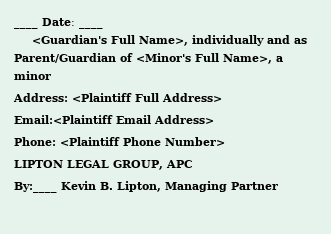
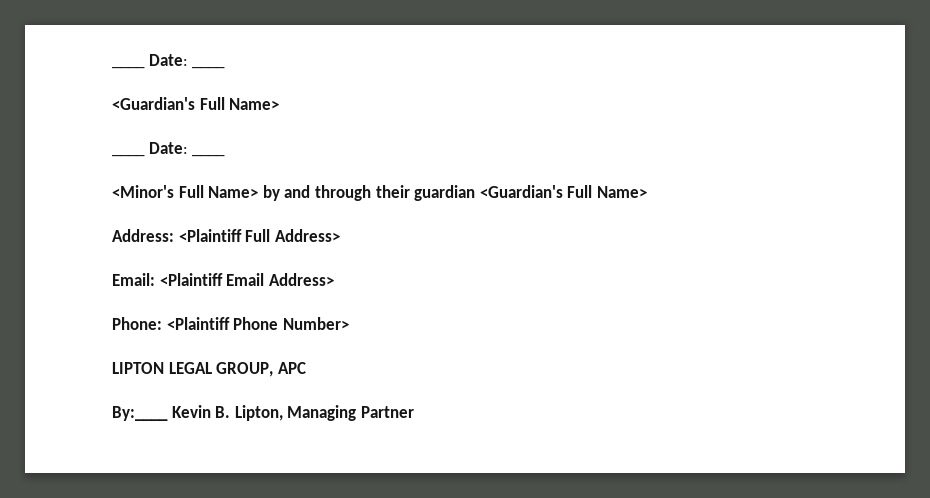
[139,35,308,46] [14,53,283,64] [14,71,51,80] Name>, individually and as Parent/Guardian of <Minor's Full Name>, a minor -> [229,98,280,110] [112,154,145,157] [148,142,188,154] [192,154,226,157] [112,185,647,201] Name> // ____ Date: ____ // <Minor's Full Name> by and through their guardian <Guardian's Full Name>
[14,115,113,124] Email:<Plaintiff -> [112,273,223,286] Email: <Plaintiff

